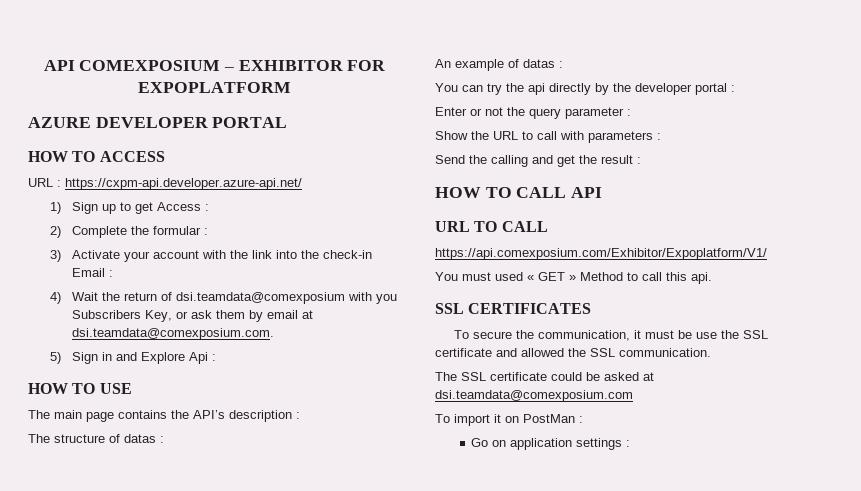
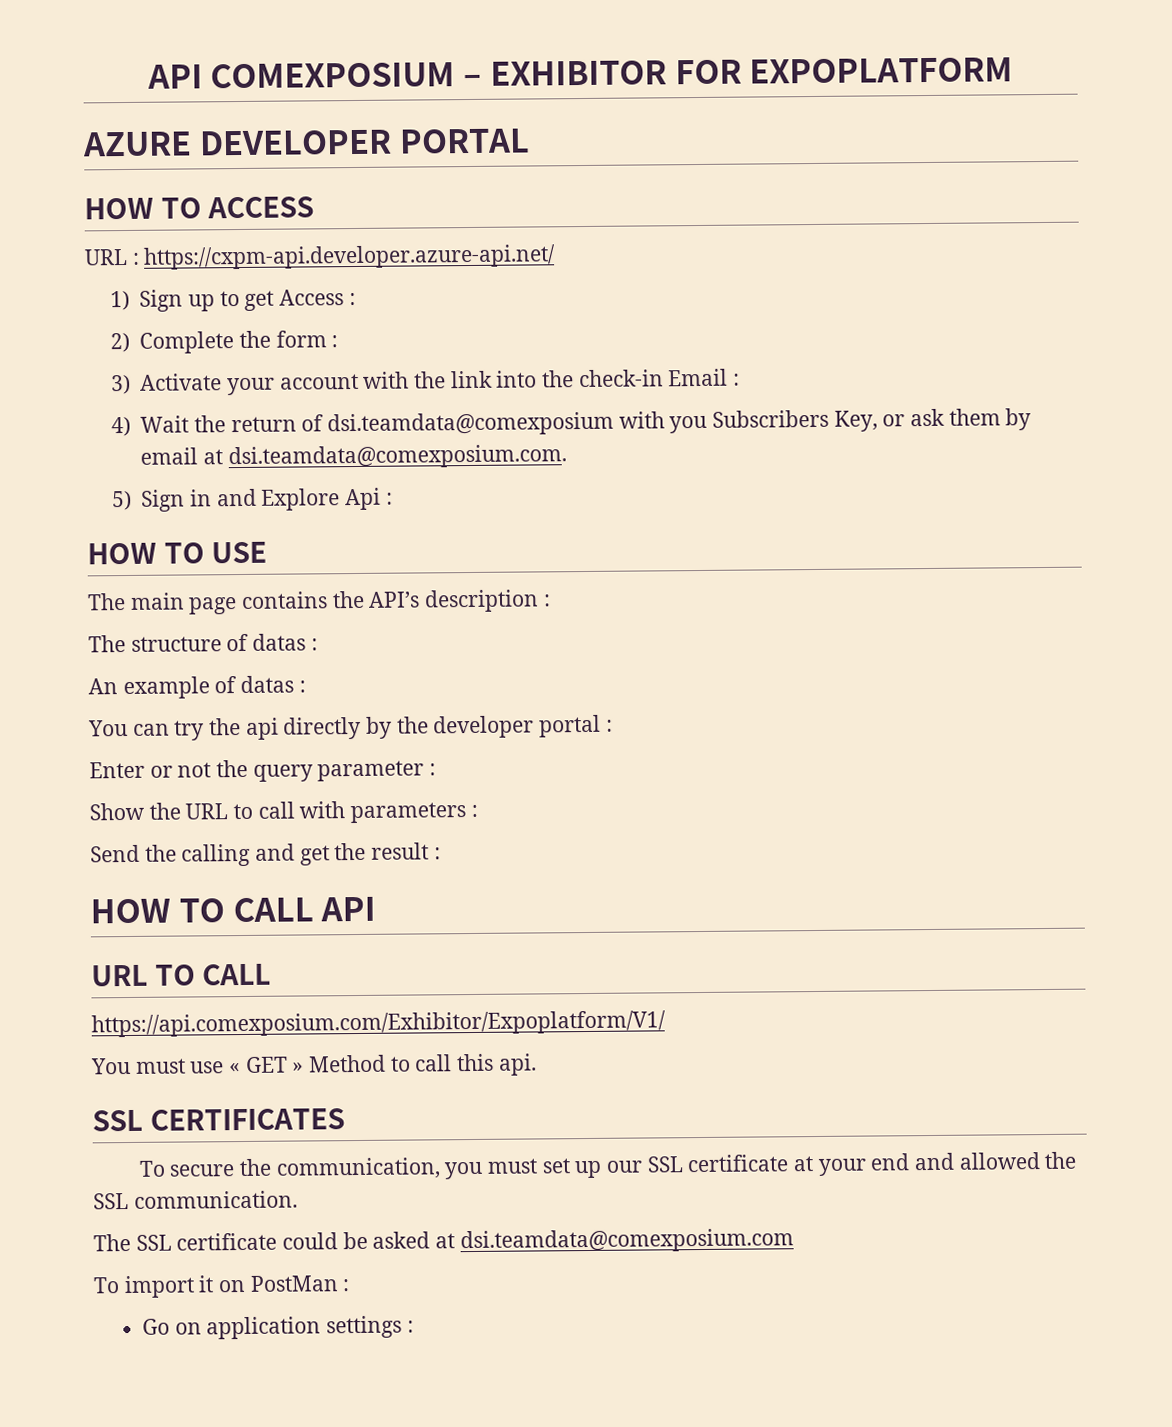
[153,226,202,235] formular -> [275,330,327,348] form
[495,272,523,281] used -> [190,1061,225,1074] use
[633,330,768,339] [435,348,492,357] it must be use the SSL certificate -> [444,1153,910,1180] you must set up our SSL certificate at your end

